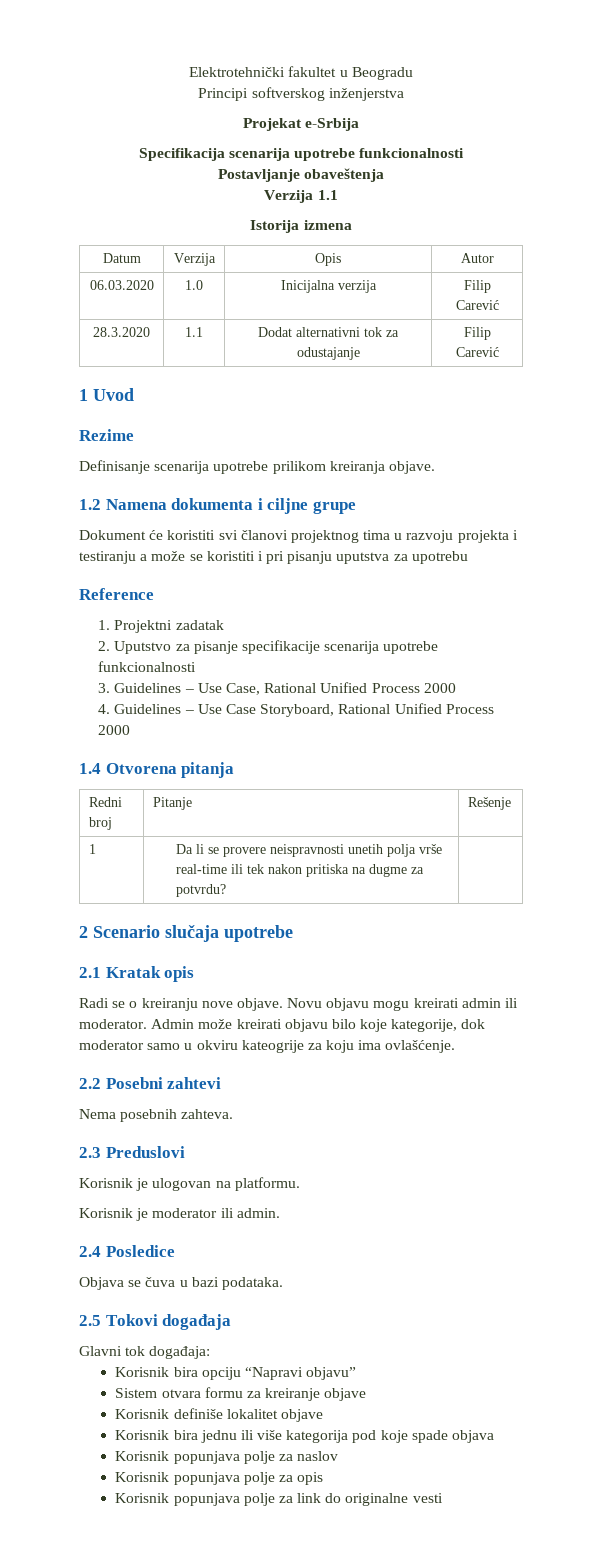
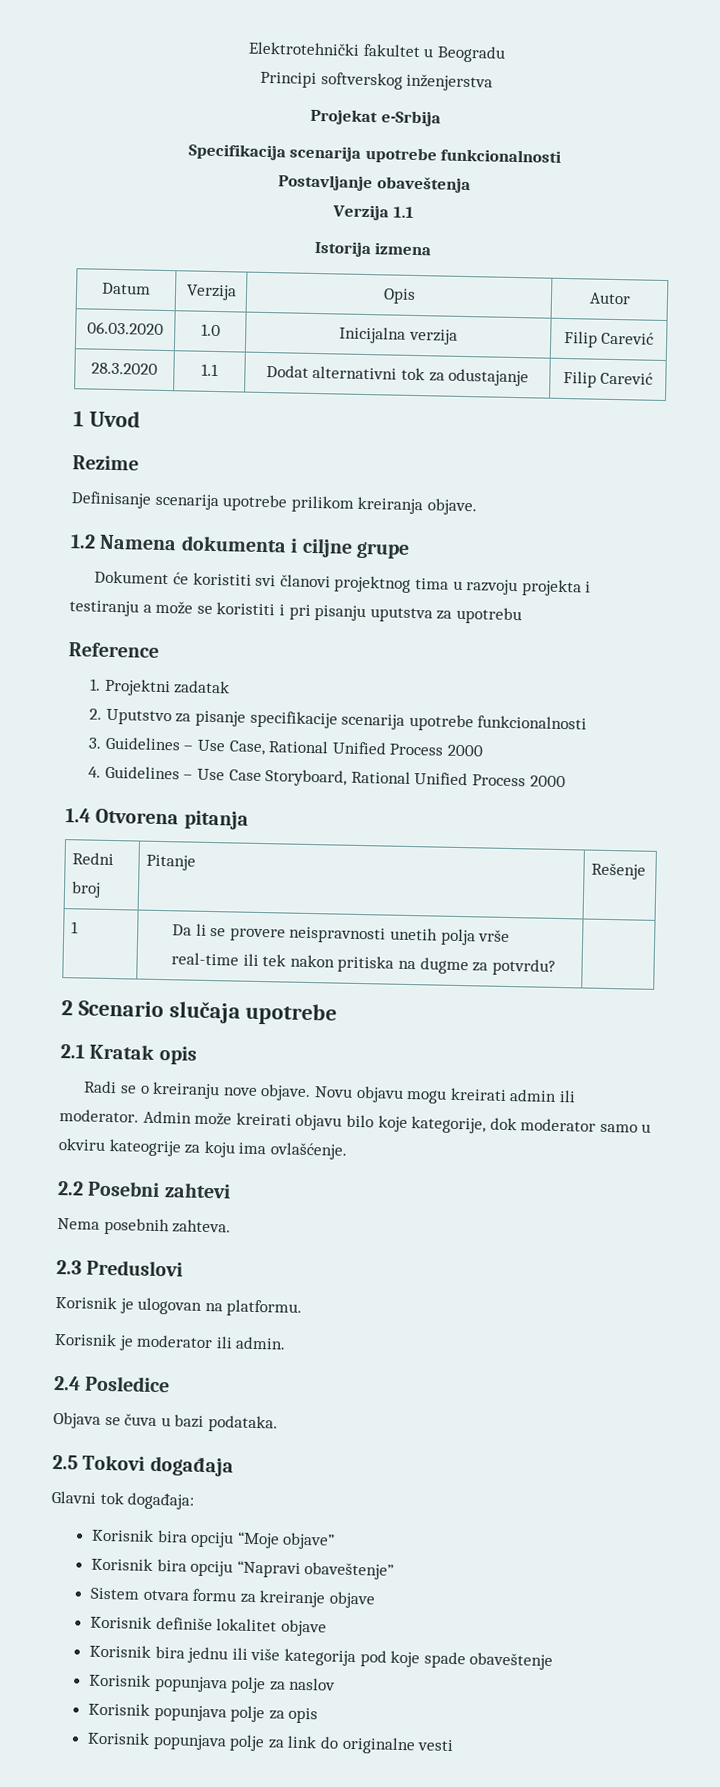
(211, 1352) none -> [90,1528,336,1550] // Korisnik bira opciju “Moje objave”
[306,1367,357,1380] objavu” -> [304,1562,395,1580] obaveštenje”
[452,1430,495,1443] objava -> [469,1652,554,1671] obaveštenje

